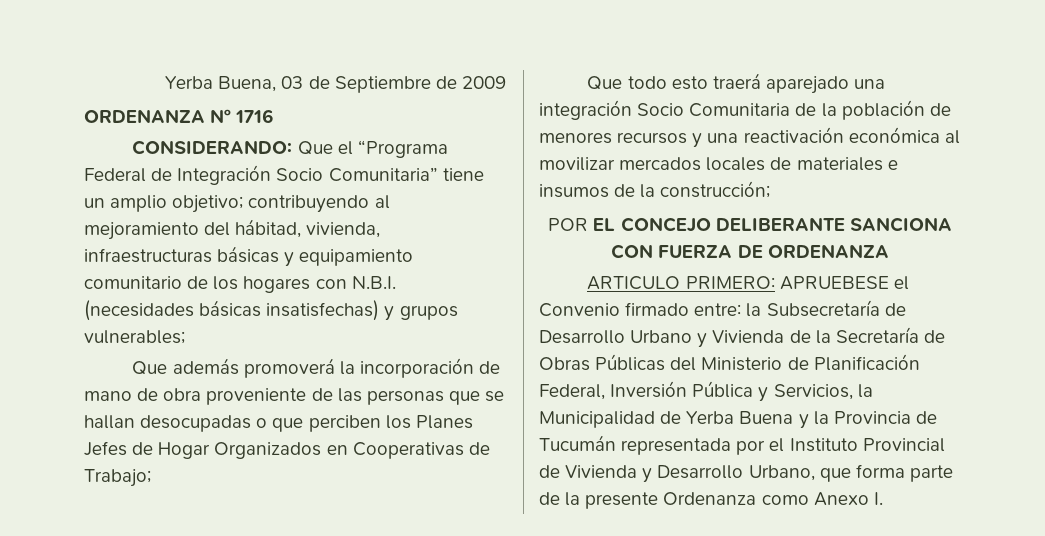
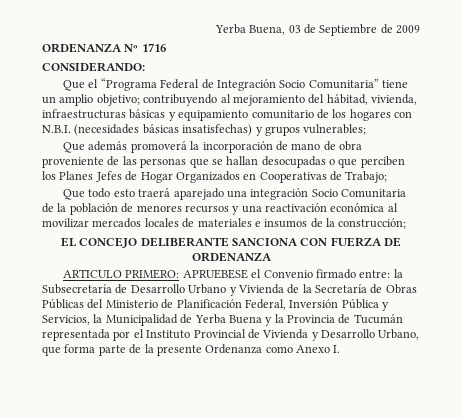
(293, 147) none -> (145, 67) //
[548,218,589,231] POR -> (407, 223) none

